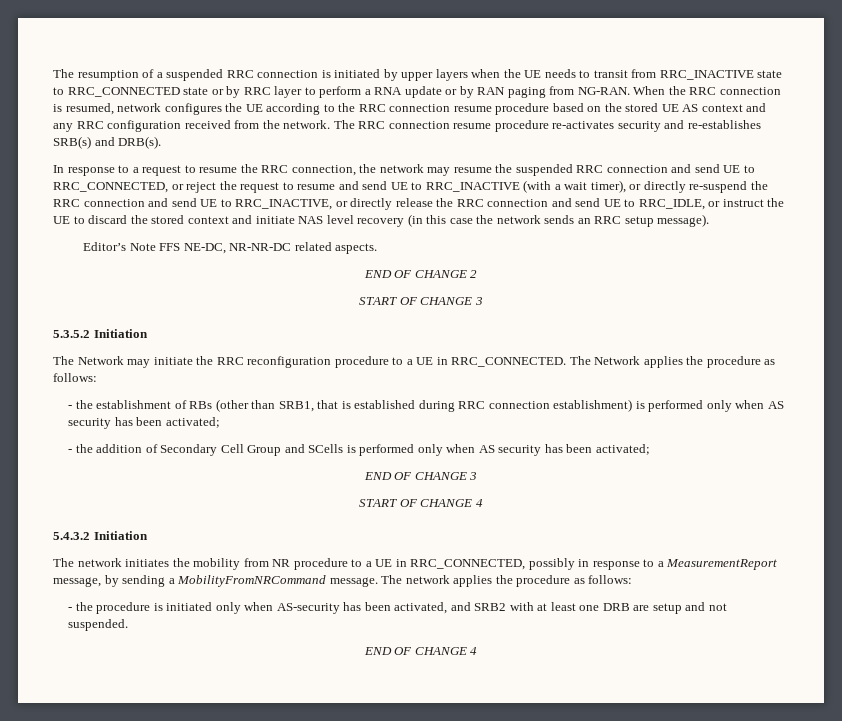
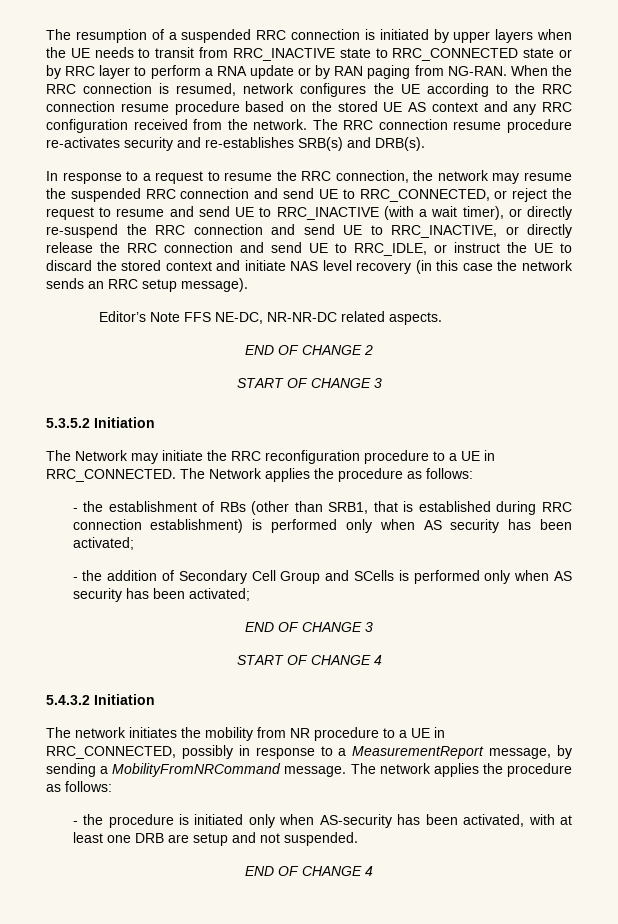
[450,602,507,611] and SRB2 -> (525, 820) none

